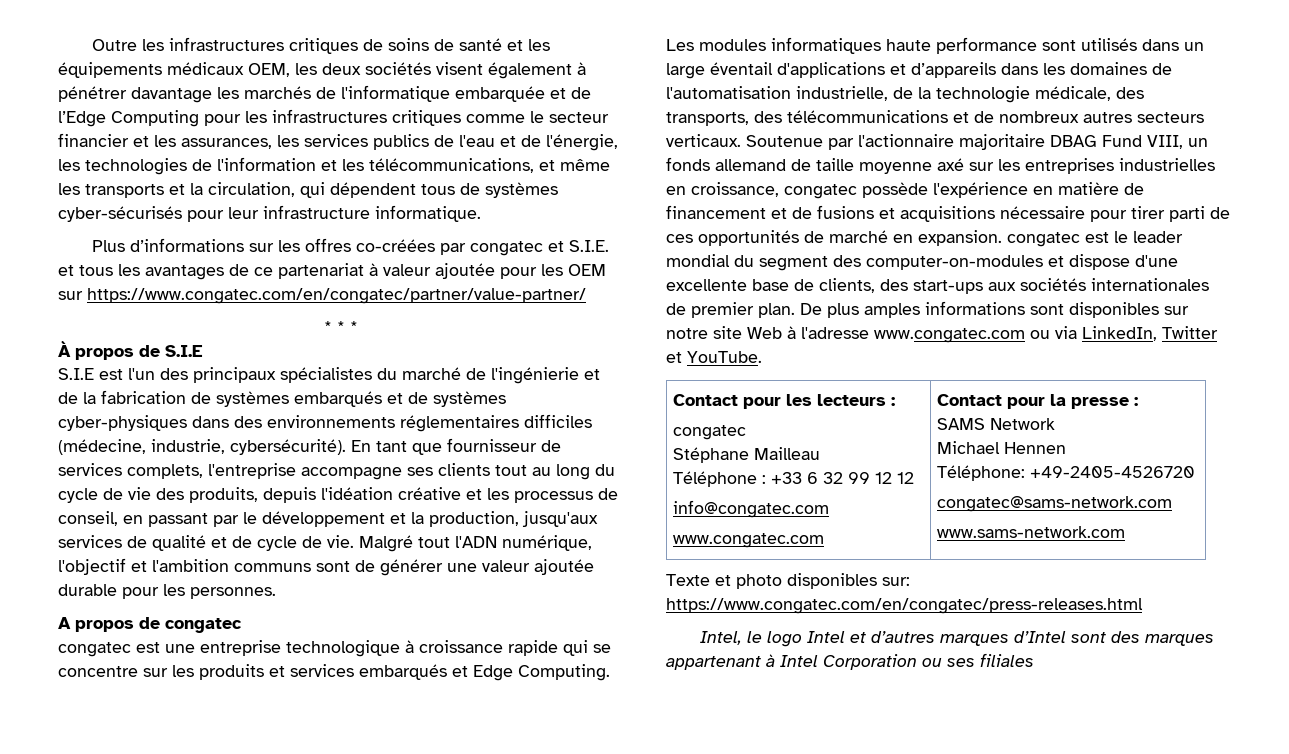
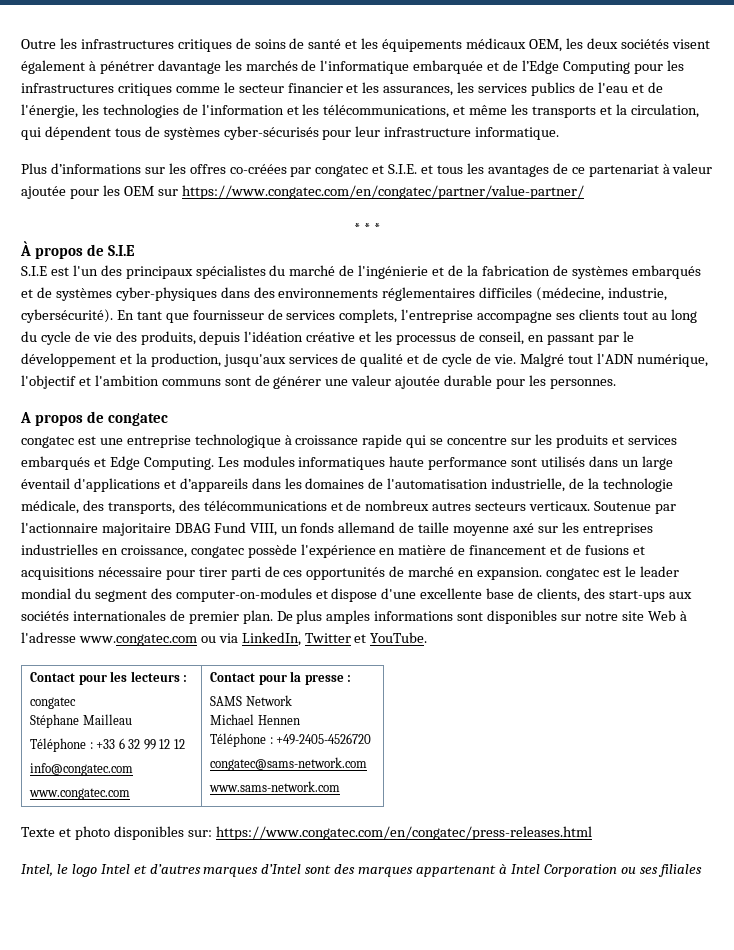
[937,465,1026,481] Téléphone: -> [209,733,273,747] Téléphone :

